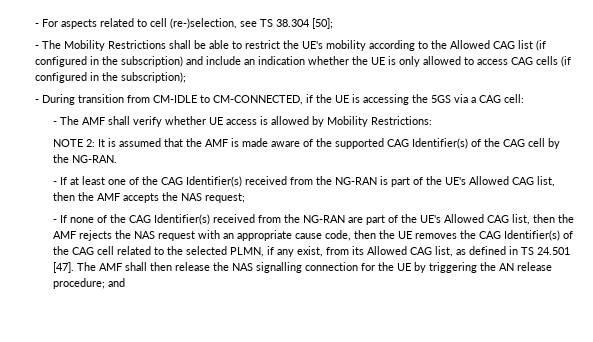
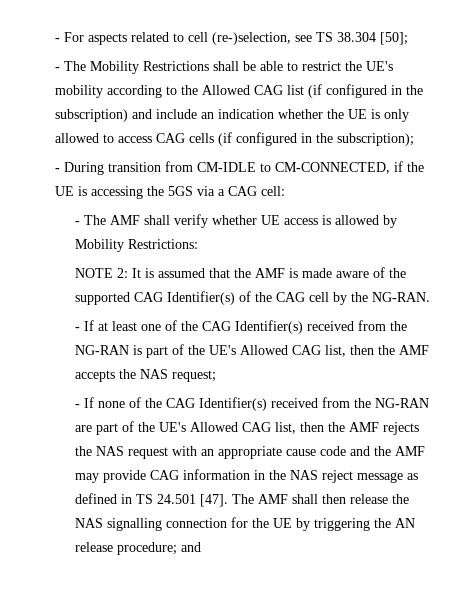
[325,230,574,241] [53,246,454,257] code, then the UE removes the CAG Identifier(s) of the CAG cell related to the selected PLMN, if any exist, from its Allowed CAG list, -> [319,446,425,456] [74,469,403,483] code and the AMF may provide CAG information in the NAS reject message

